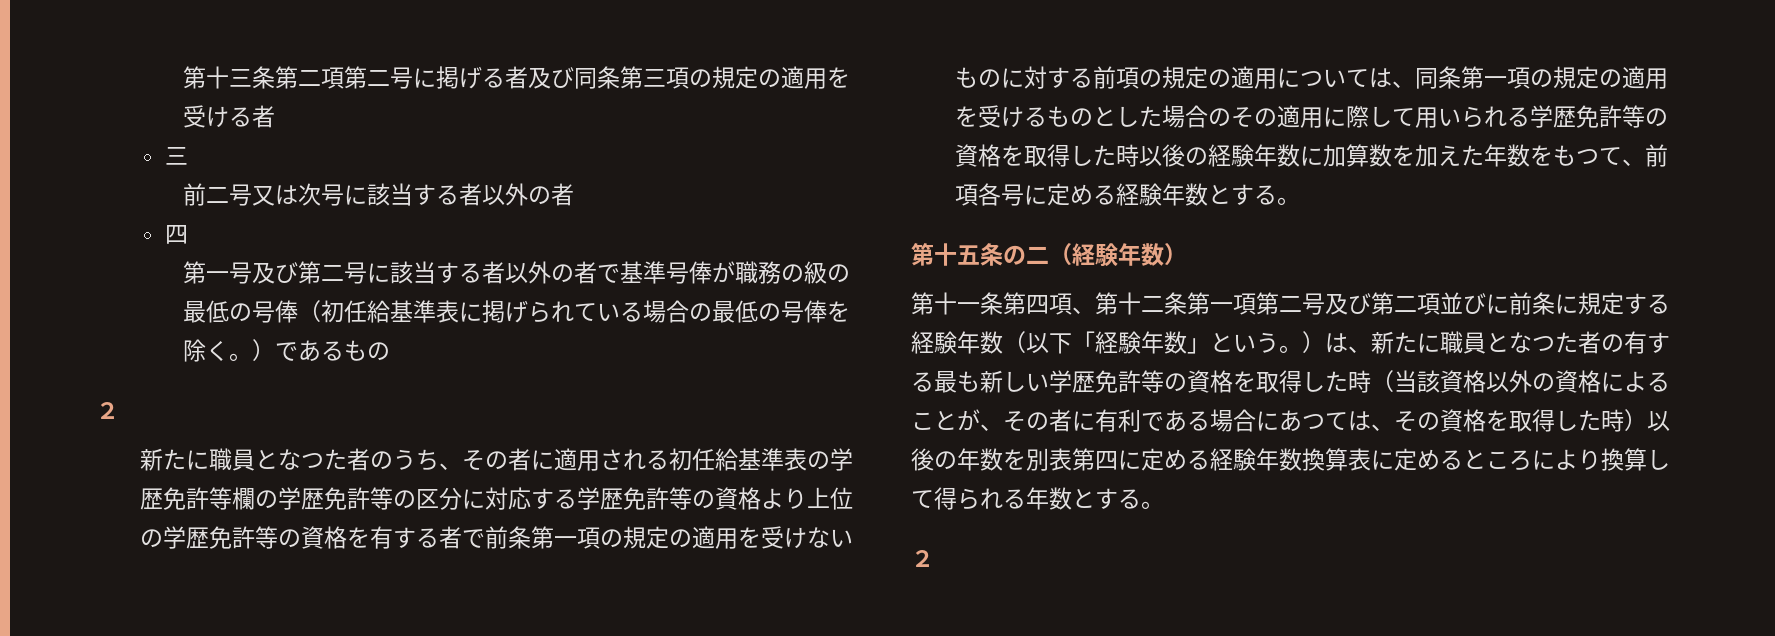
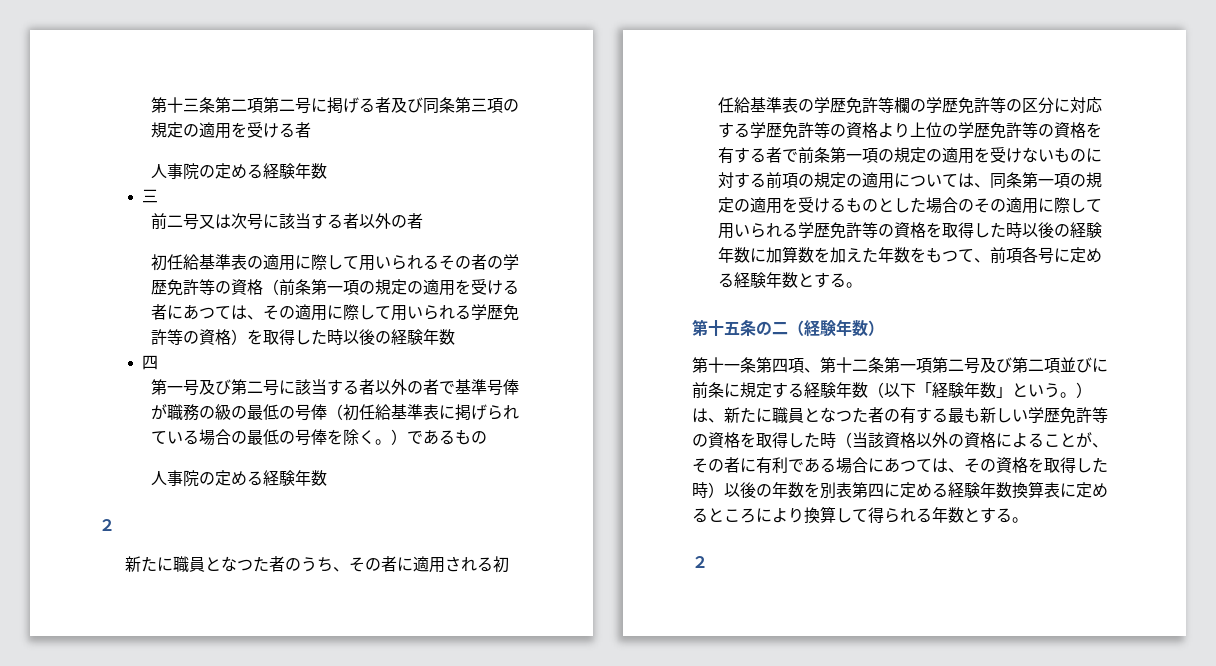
(276, 116) none -> [150,163,327,180] // 人事院の定める経験年数
(575, 194) none -> [150,254,519,271] [150,279,519,296] [150,304,519,321] [150,329,455,345] // 初任給基準表の適用に際して用いられるその者の学歴免許等の資格（前条第一項の規定の適用を受ける者にあつては、その適用に際して用いられる学歴免許等の資格）を取得した時以後の経験年数
(391, 351) none -> [150,470,327,487] // 人事院の定める経験年数

